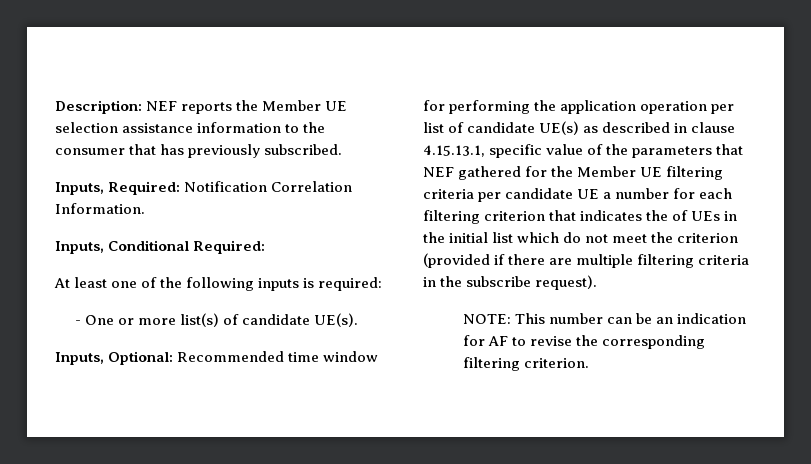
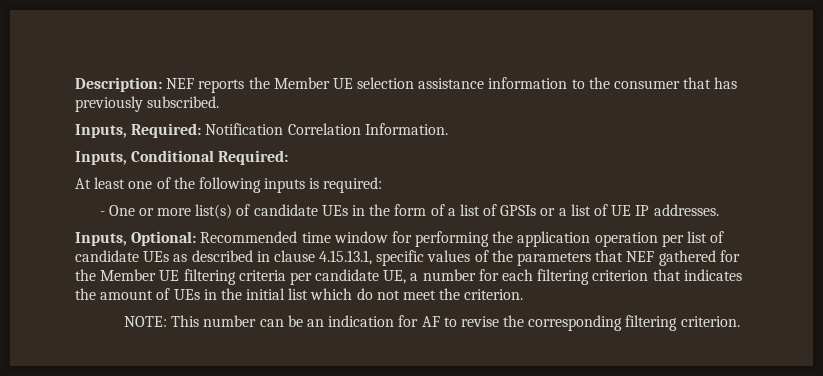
[314,313,359,327] UE(s). -> [321,204,719,216] UEs in the form of a list of GPSIs or a list of UE IP addresses.
[539,121,580,135] UE(s) -> [143,251,170,262] UEs
[546,144,584,155] value -> [427,250,471,262] values
[577,189,600,199] UE -> [383,270,407,284] UE,
(669, 215) none -> [100,290,154,300] amount
[677,233,739,243] [423,253,750,268] [423,275,598,290] criterion (provided if there are multiple filtering criteria in the subscribe request). -> [464,289,524,300] criterion.

